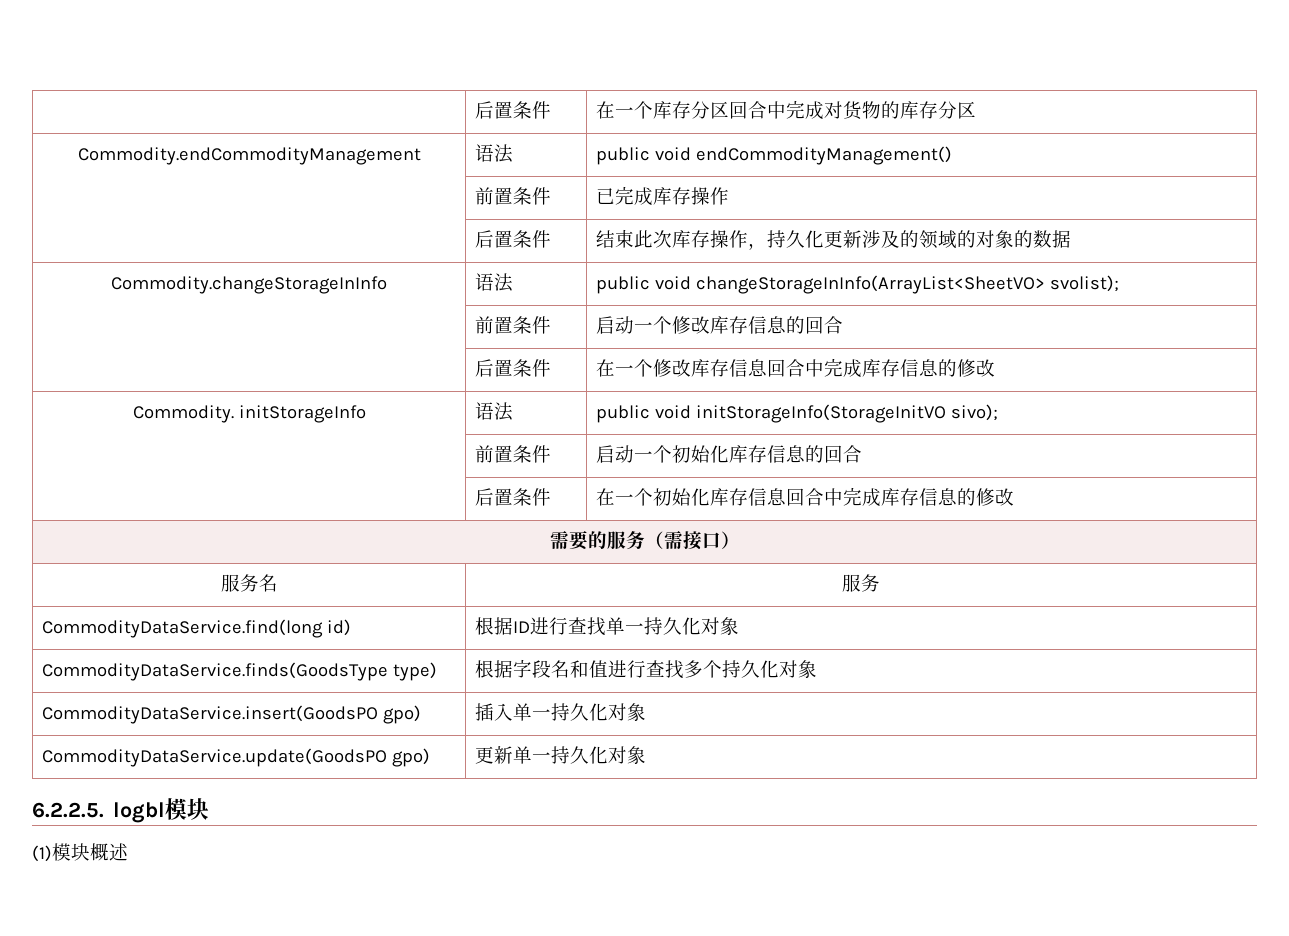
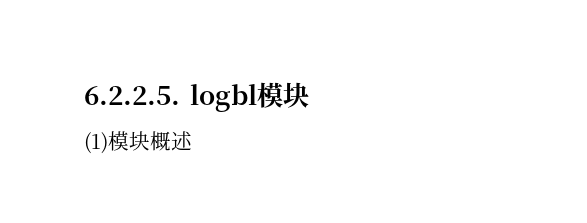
[475,101,552,119] [596,100,977,120] [77,147,421,165] [475,144,514,163] [596,146,953,165] [475,187,552,205] [596,186,730,206] [475,230,552,248] [596,229,1072,250] [111,276,387,294] [475,273,514,292] [596,275,1120,294] [475,316,552,334] [596,316,844,334] [475,359,552,377] [596,358,996,378] [132,405,366,423] [475,402,514,421] [596,404,999,423] [475,445,552,463] [596,445,863,463] [475,488,552,506] [596,487,1015,507] [549,531,740,550] [220,574,278,592] [842,574,880,592] [42,619,352,638] [475,617,740,636] [42,662,438,681] [475,659,818,679] [42,705,422,724] [475,703,647,721] [42,748,431,767] [475,746,647,764] | 后置条件 | 在一个库存分区回合中完成对货物的库存分区 // Commodity.endCommodityManagement | 语法 | public void endCommodityManagement() // | 前置条件 | 已完成库存操作 // | 后置条件 | 结束此次库存操作，持久化更新涉及的领域的对象的数据 // Commodity.changeStorageInInfo | 语法 | public void changeStorageInInfo(ArrayList<SheetVO> svolist); // | 前置条件 | 启动一个修改库存信息的回合 // | 后置条件 | 在一个修改库存信息回合中完成库存信息的修改 // Commodity. initStorageInfo | 语法 | public void initStorageInfo(StorageInitVO sivo); // | 前置条件 | 启动一个初始化库存信息的回合 // | 后置条件 | 在一个初始化库存信息回合中完成库存信息的修改 // 需要的服务（需接口） // 服务名 | 服务 // CommodityDataService.find(long id) | 根据ID进行查找单一持久化对象 // CommodityDataService.finds(GoodsType type) | 根据字段名和值进行查找多个持久化对象 // CommodityDataService.insert(GoodsPO gpo) | 插入单一持久化对象 // CommodityDataService.update(GoodsPO gpo) | 更新单一持久化对象 // -> (84, 95) none

